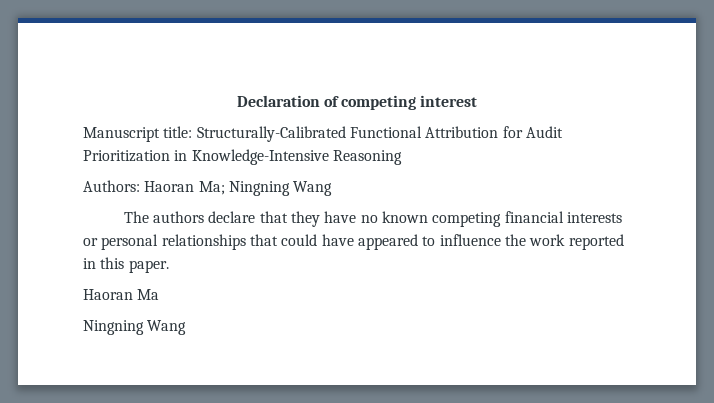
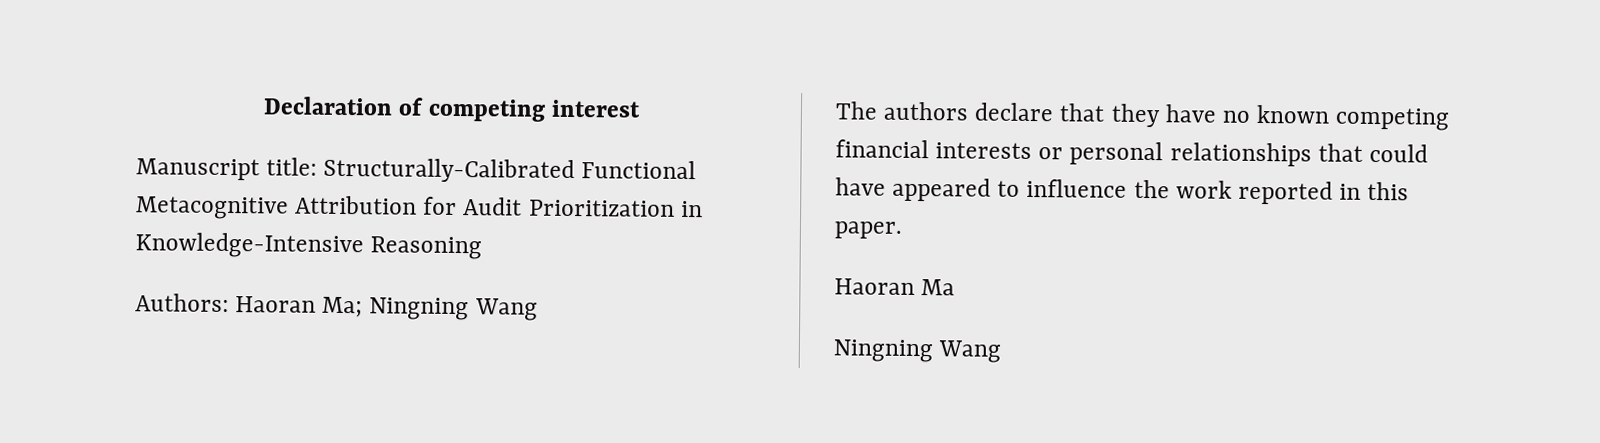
(422, 132) none -> [136,196,289,220] Metacognitive

